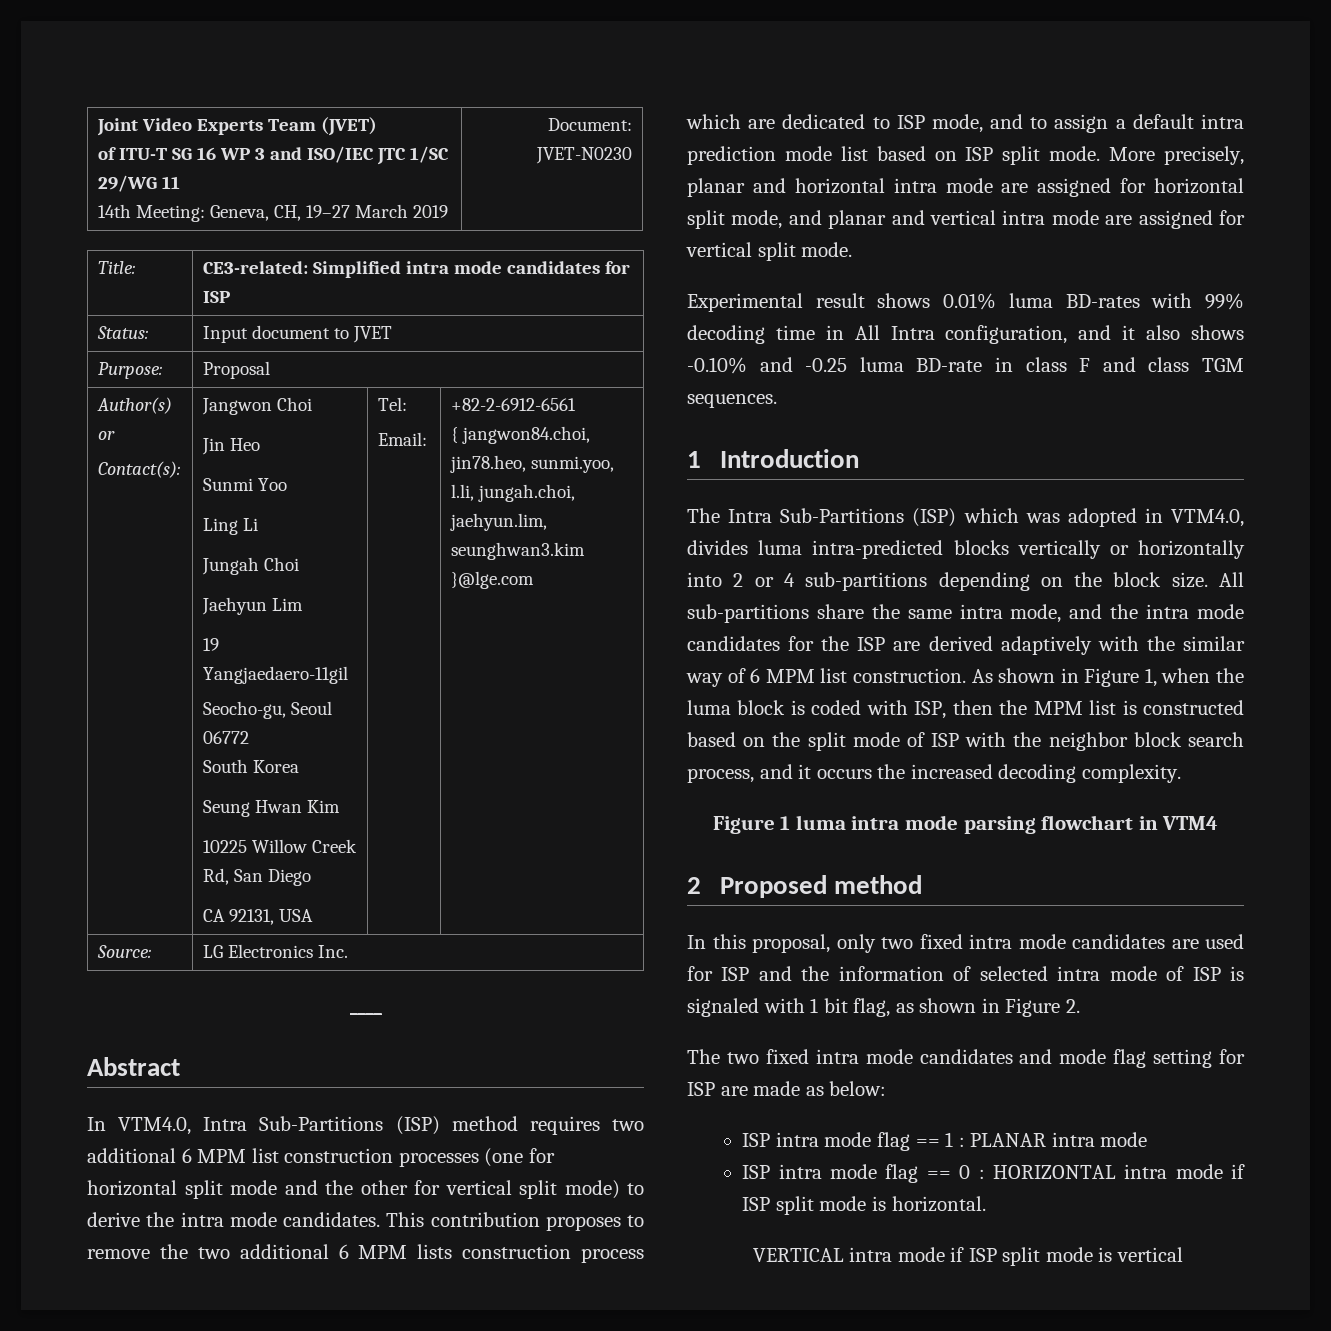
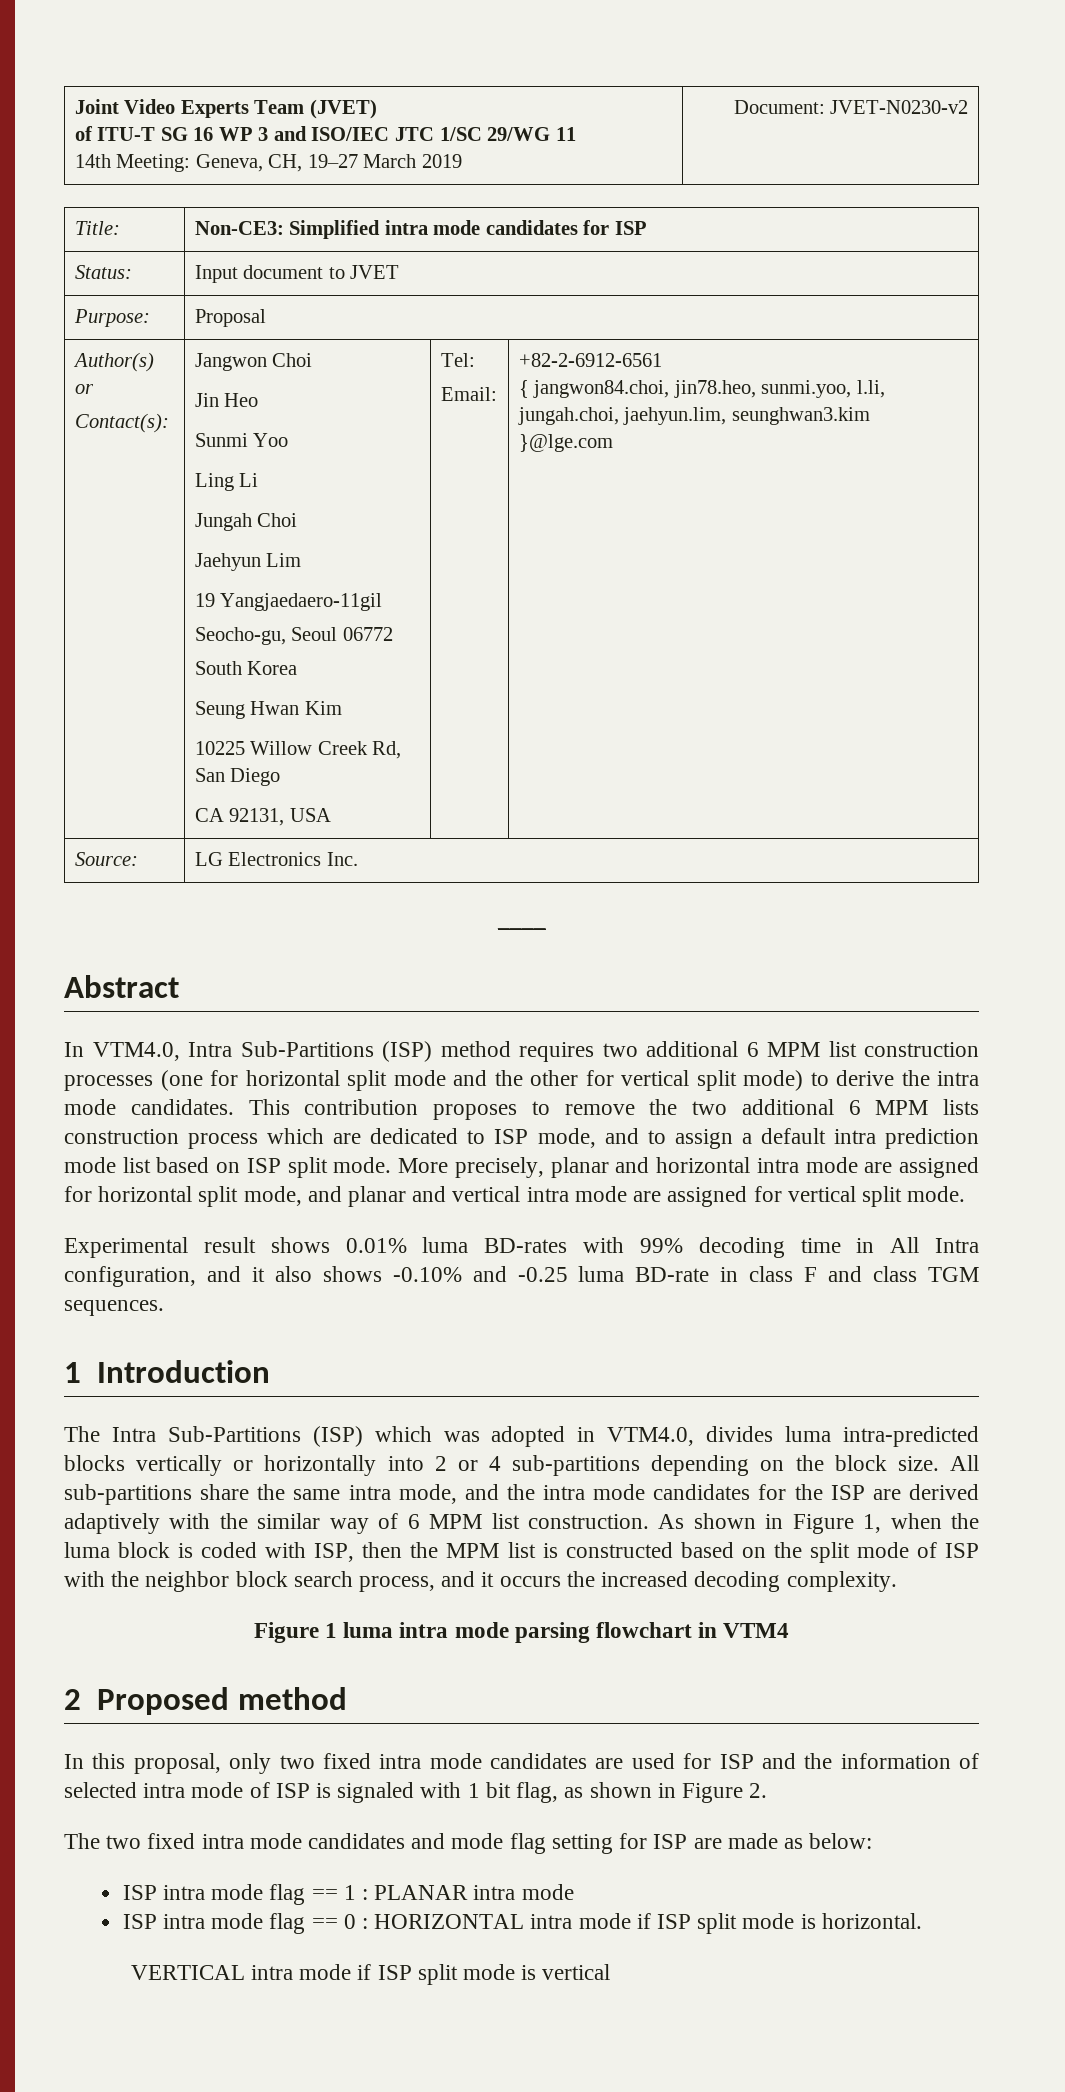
[535,147,632,164] JVET-N0230 -> [830,100,969,114] JVET-N0230-v2
[203,261,309,274] CE3-related: -> [194,221,284,235] Non-CE3:

